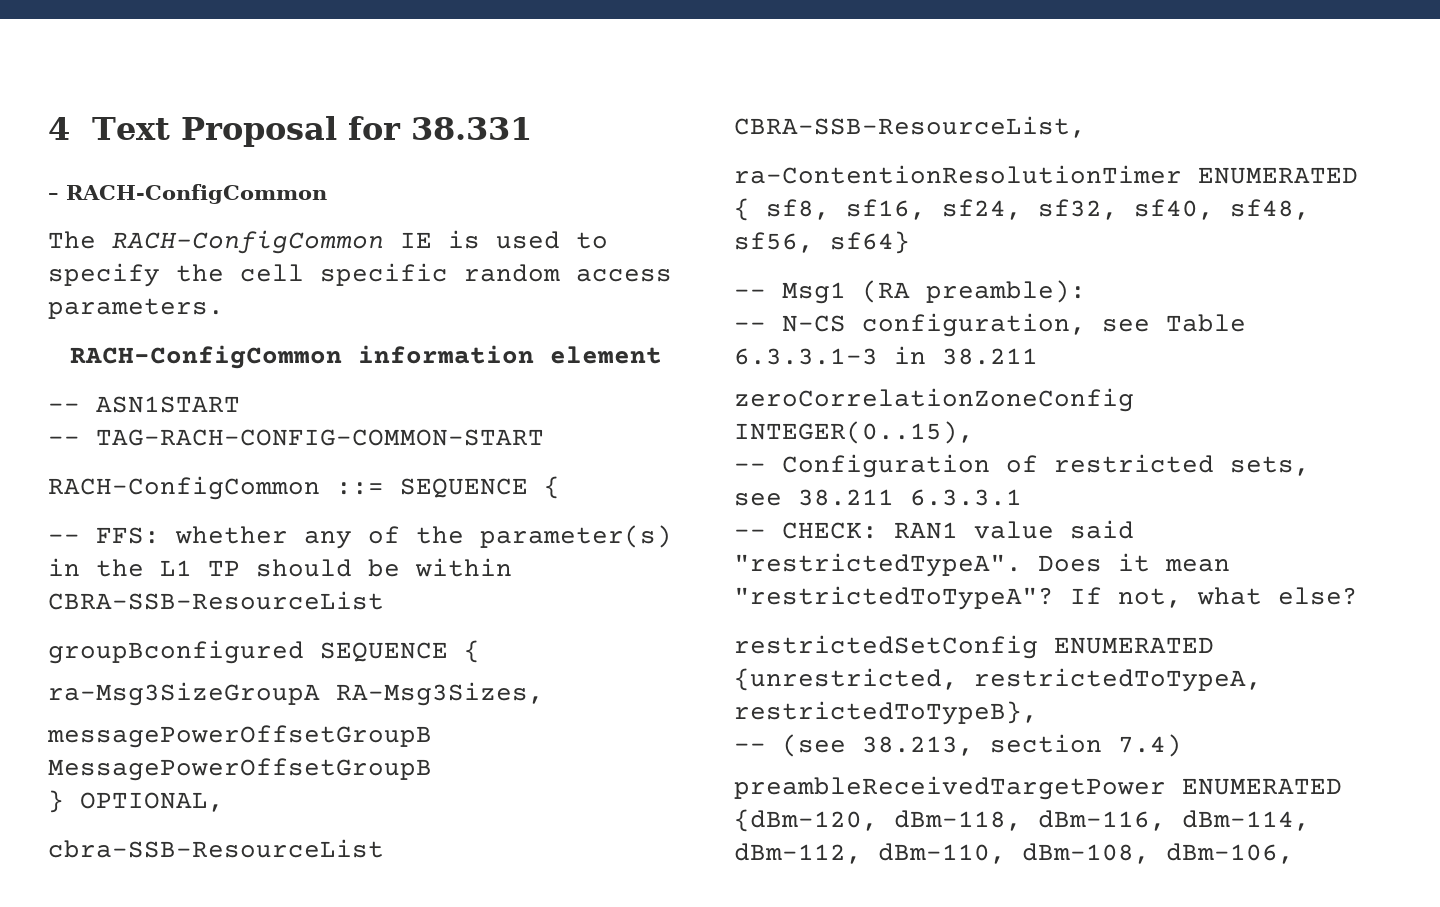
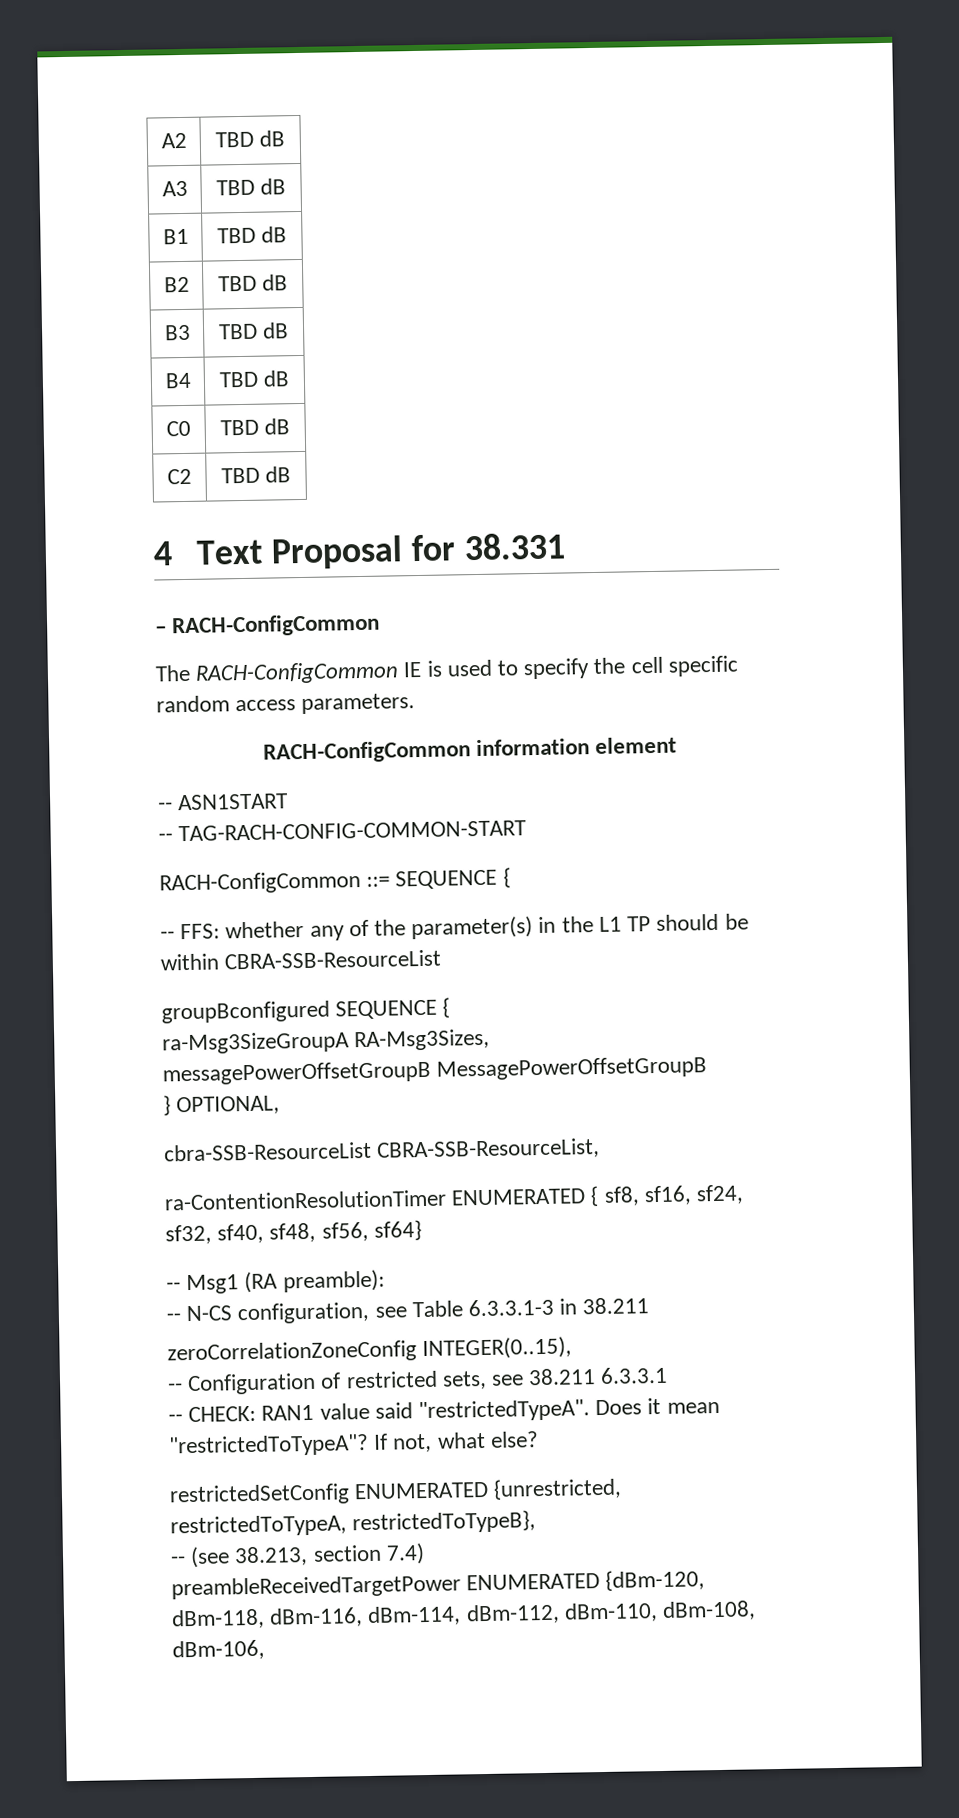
(48, 128) none -> [160,132,187,149] [214,130,286,148] [161,180,188,197] [215,178,287,196] [162,228,189,245] [216,226,288,244] [163,276,190,293] [217,274,289,292] [163,324,191,341] [217,322,290,340] [164,372,192,389] [218,370,291,388] [166,420,191,437] [219,418,291,436] [167,468,192,485] [220,466,292,484] A2 | TBD dB // A3 | TBD dB // B1 | TBD dB // B2 | TBD dB // B3 | TBD dB // B4 | TBD dB // C0 | TBD dB // C2 | TBD dB //

